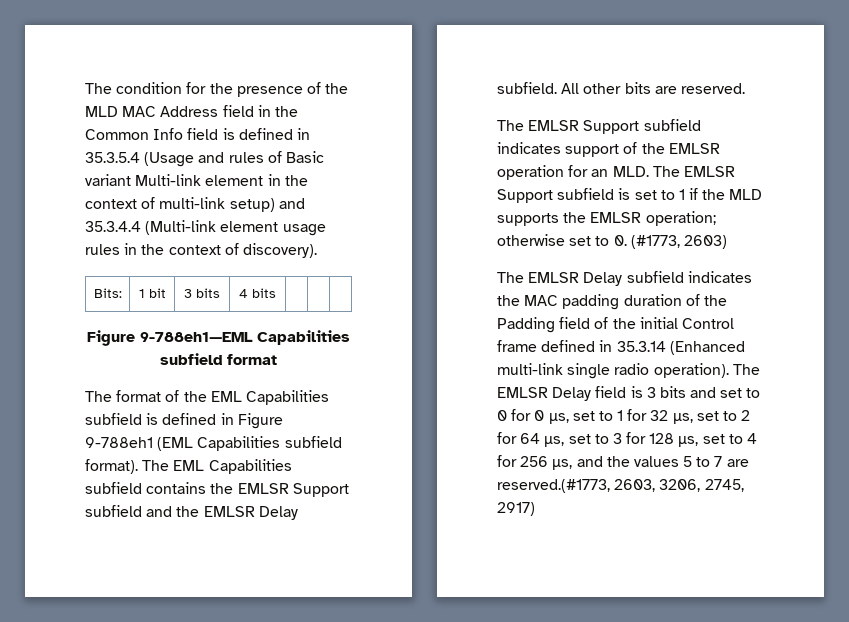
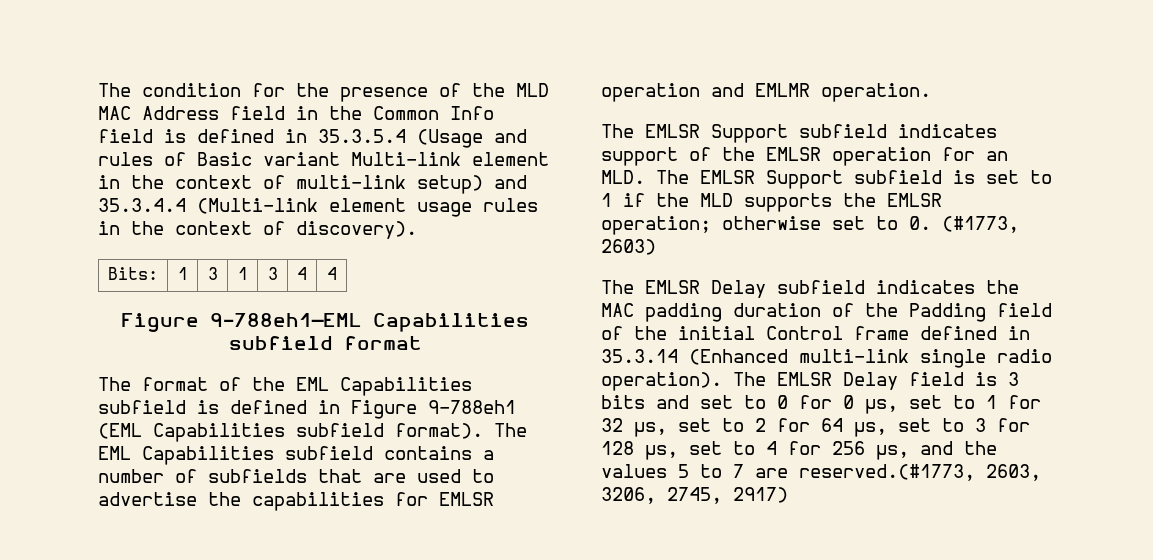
[148,288,166,298] [184,288,220,298] [239,288,276,298] bit | 3 bits | 4 bits | | | -> [207,267,218,280] [237,267,248,280] [267,267,278,280] [297,267,307,280] [326,267,337,280] | 3 | 1 | 3 | 4 | 4
[210,483,349,497] [85,505,298,520] [497,82,745,94] the EMLSR Support subfield and the EMLSR Delay subfield. All other bits are reserved. -> [483,450,494,460] [98,469,494,483] [98,492,494,511] [601,83,931,102] a number of subfields that are used to advertise the capabilities for EMLSR operation and EMLMR operation.

